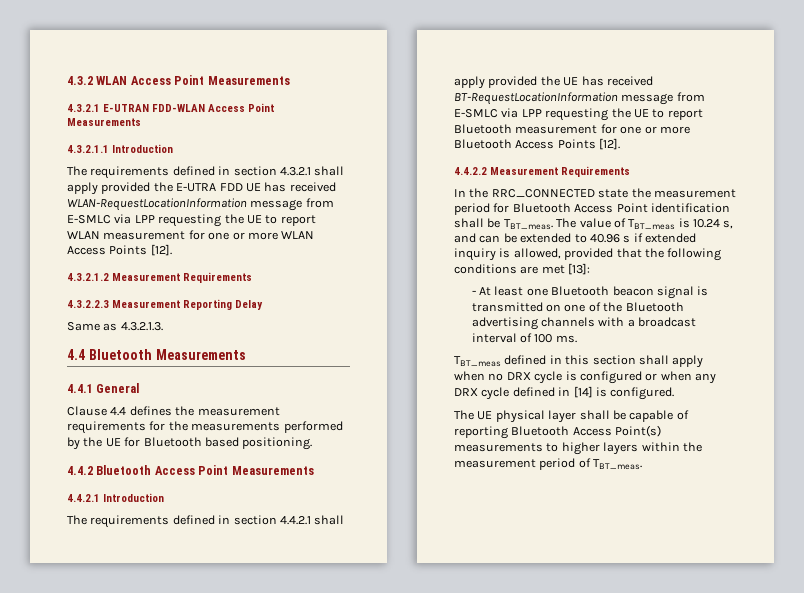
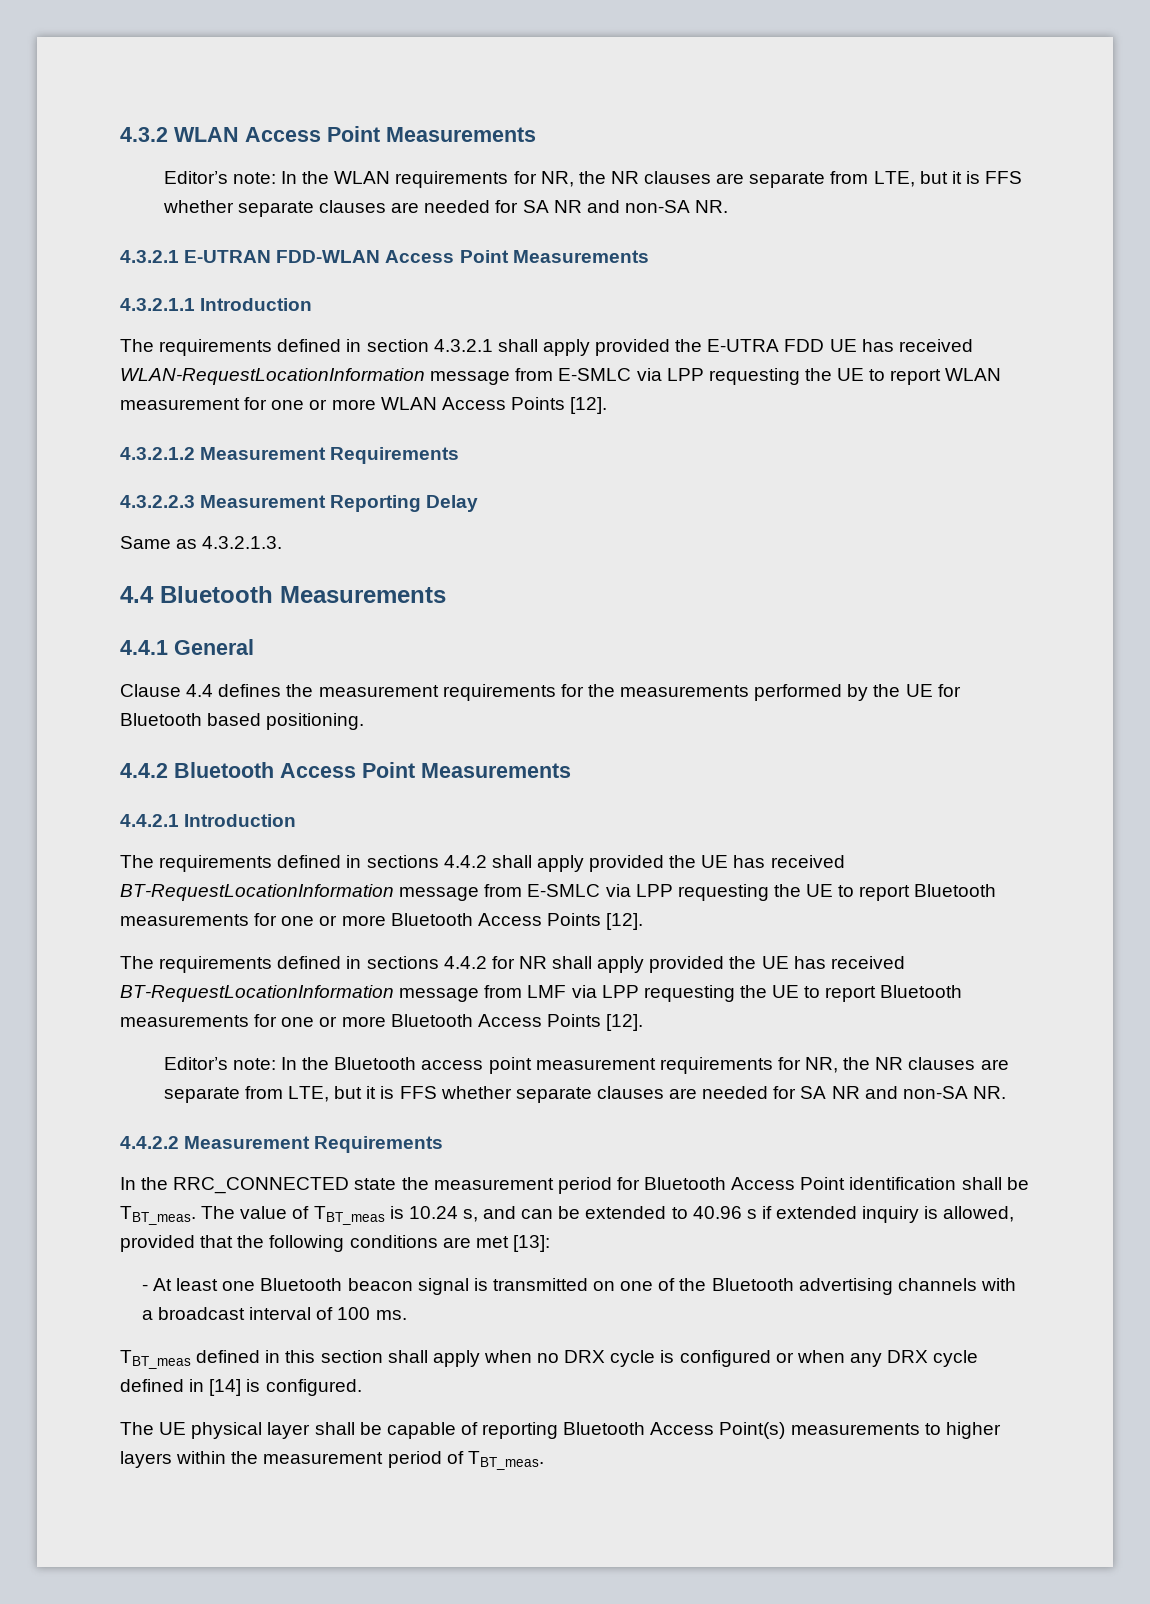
(290, 80) none -> [163,171,1023,188] [162,200,729,217] // Editor’s note: In the WLAN requirements for NR, the NR clauses are separate from LTE, but it is FFS whether separate clauses are needed for SA NR and non-SA NR.
[233,515,311,525] section 4.4.2.1 -> [366,855,487,868] sections 4.4.2
[515,124,690,134] [454,138,621,150] measurement for one or more Bluetooth Access Points [12]. -> [120,913,644,930] [120,956,905,973] [120,985,963,1002] [120,1014,644,1031] [163,1057,1009,1074] [163,1086,1006,1103] measurements for one or more Bluetooth Access Points [12]. // The requirements defined in sections 4.4.2 for NR shall apply provided the UE has received BT-RequestLocationInformation message from LMF via LPP requesting the UE to report Bluetooth measurements for one or more Bluetooth Access Points [12]. // Editor’s note: In the Bluetooth access point measurement requirements for NR, the NR clauses are separate from LTE, but it is FFS whether separate clauses are needed for SA NR and non-SA NR.

